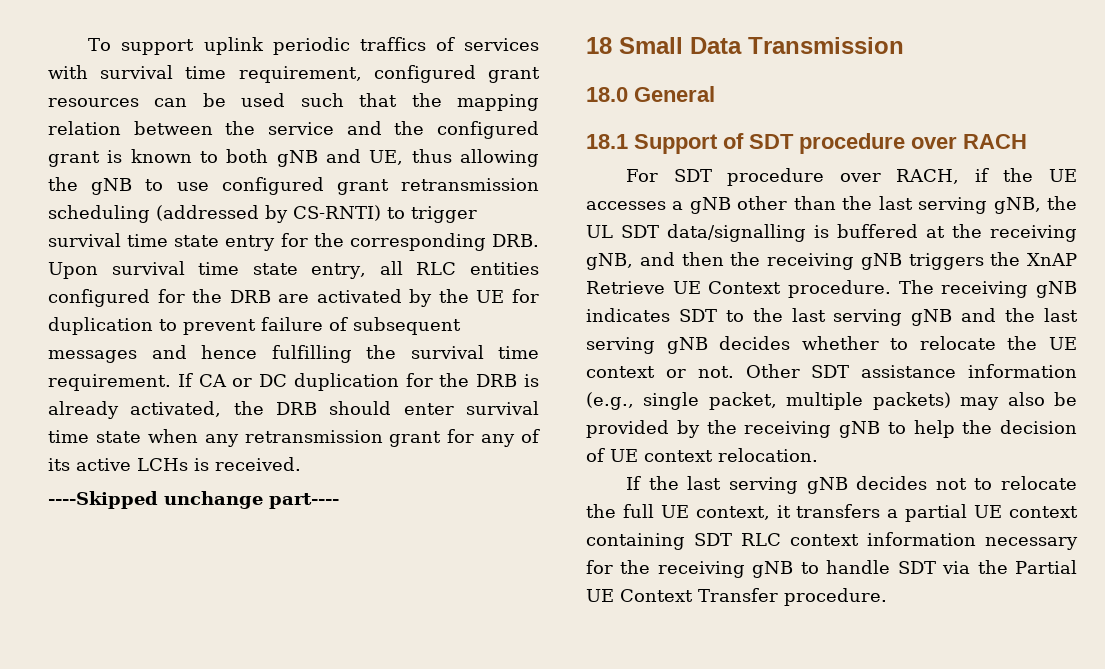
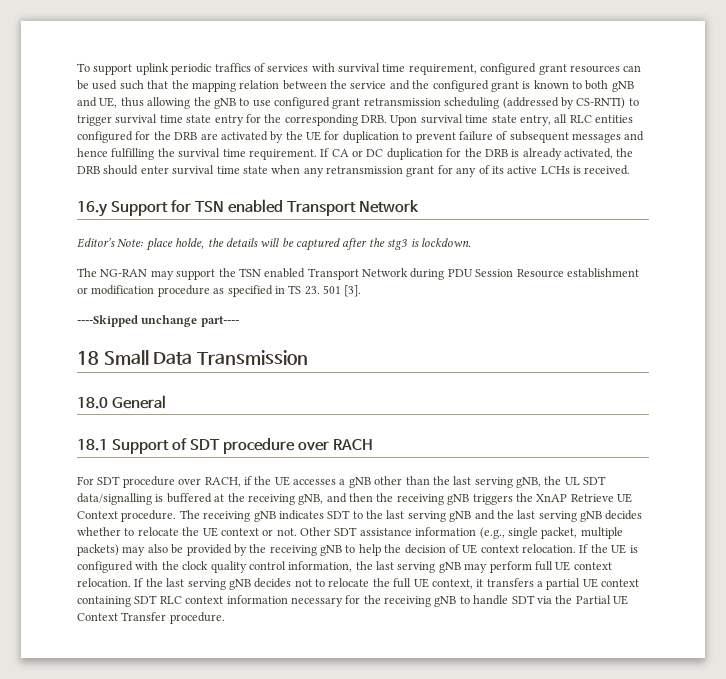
(301, 464) none -> [77,199,420,217] [77,238,471,251] [77,268,639,280] [77,285,362,297] // 16.y Support for TSN enabled Transport Network // Editor’s Note: place holde, the details will be captured after the stg3 is lockdown. // The NG-RAN may support the TSN enabled Transport Network during PDU Session Resource establishment or modification procedure as specified in TS 23. 501 [3].
(818, 455) // -> [579,544,638,554] [77,561,612,573] [77,578,131,587] If the UE is configured with the clock quality control information, the last serving gNB may perform full UE context relocation.

